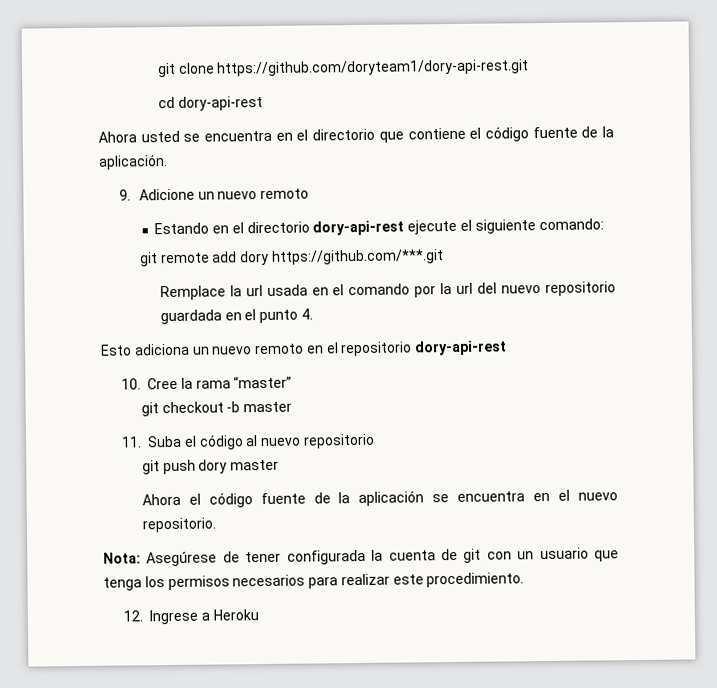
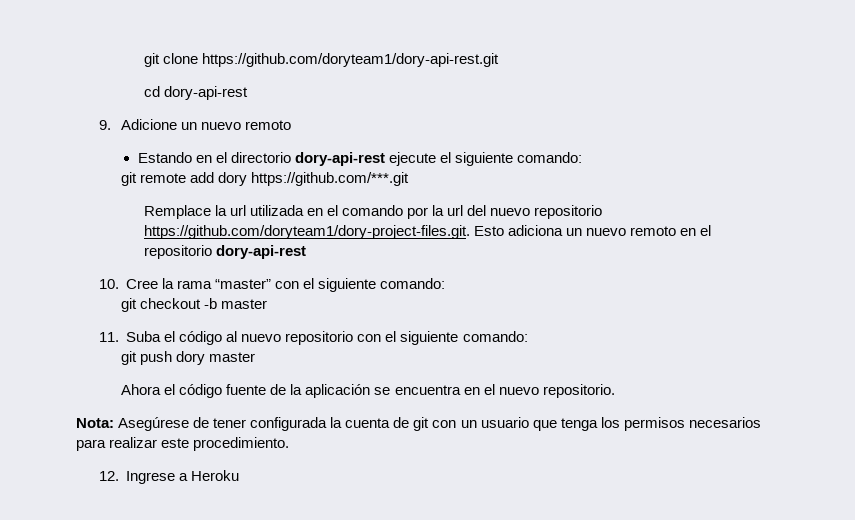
[98,126,614,143] [98,154,168,170] // Ahora usted se encuentra en el directorio que contiene el código fuente de la aplicación. -> (248, 93) none
[266,284,308,296] usada -> [249,205,304,216] utilizada
[159,308,313,325] guardada en el punto 4. // -> [143,225,470,239] https://github.com/doryteam1/dory-project-files.git.
(293, 382) none -> [275,278,446,292] con el siguiente comando:
(375, 441) none -> [357,331,528,345] con el siguiente comando:

